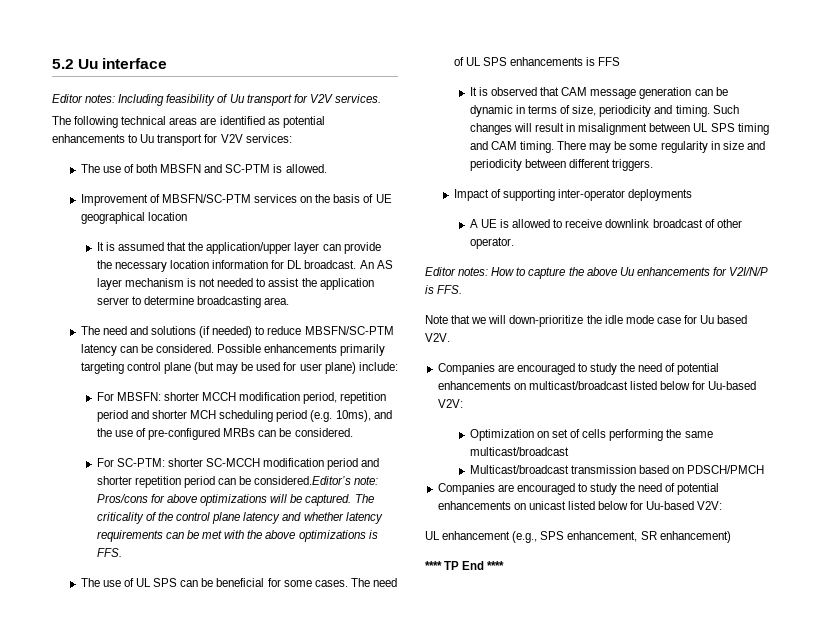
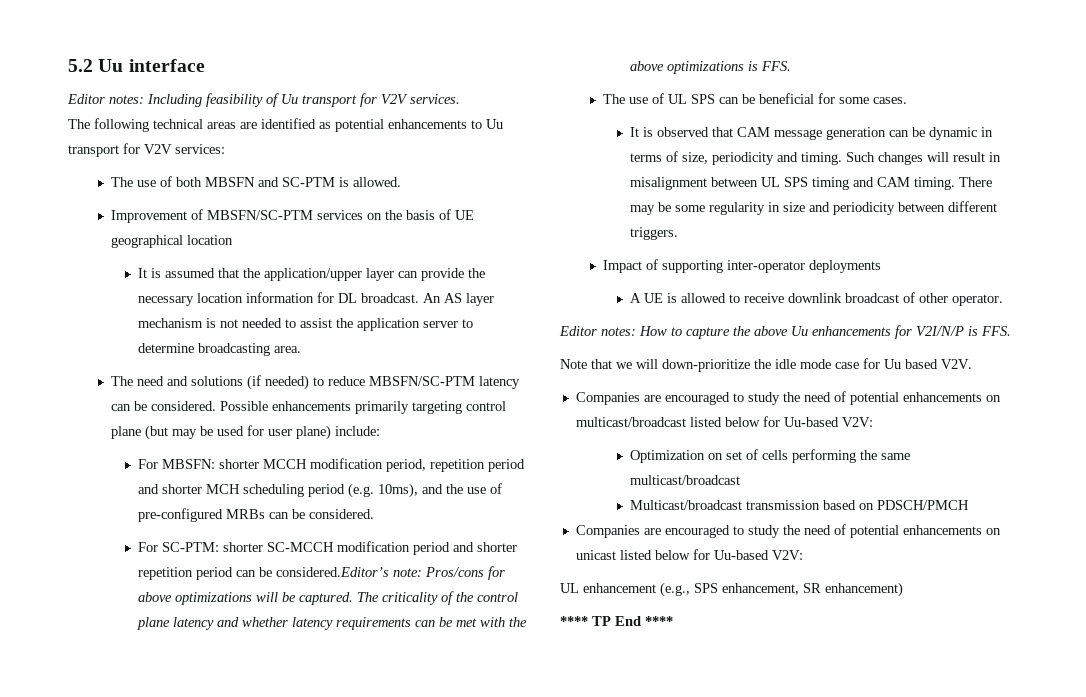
[350,578,398,587] [453,57,621,66] The need of UL SPS enhancements is FFS -> (907, 100) none

